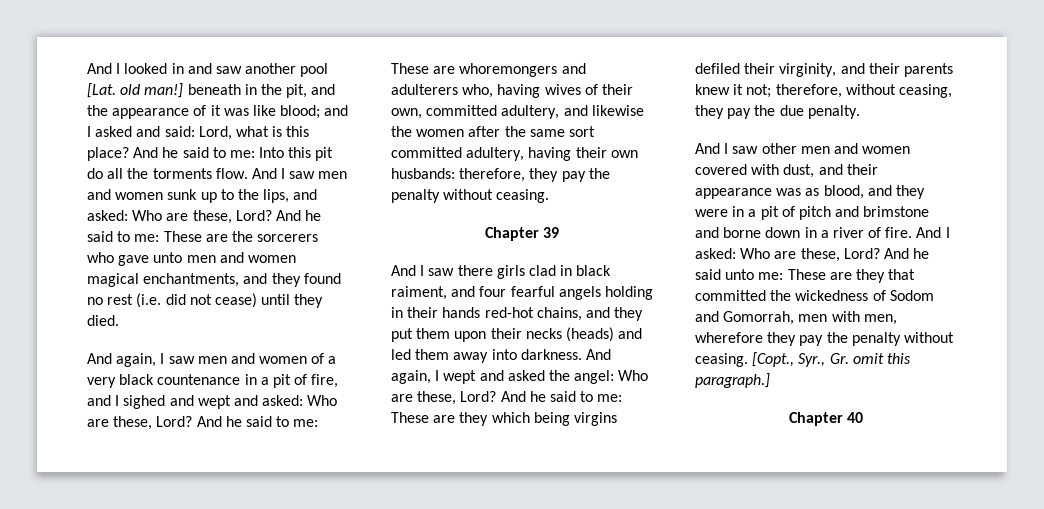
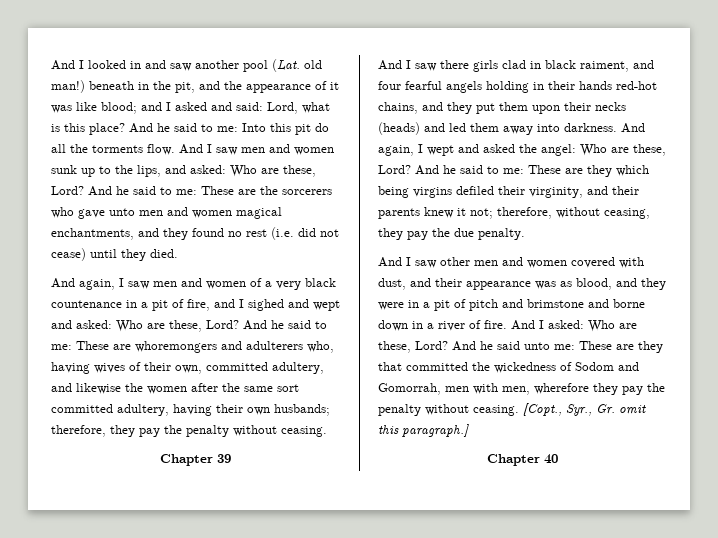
[87,83,184,98] [Lat. old man!] -> [272,59,322,72] [51,80,85,93] (Lat. old man!)
[391,168,455,179] husbands: -> [274,404,330,416] husbands;

